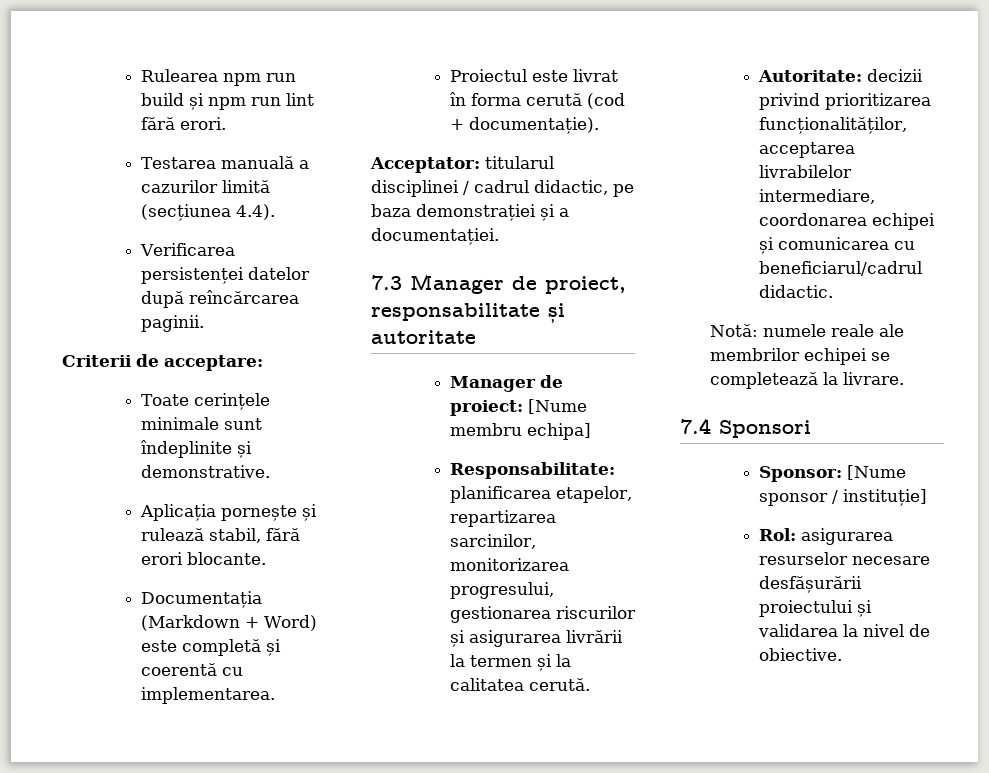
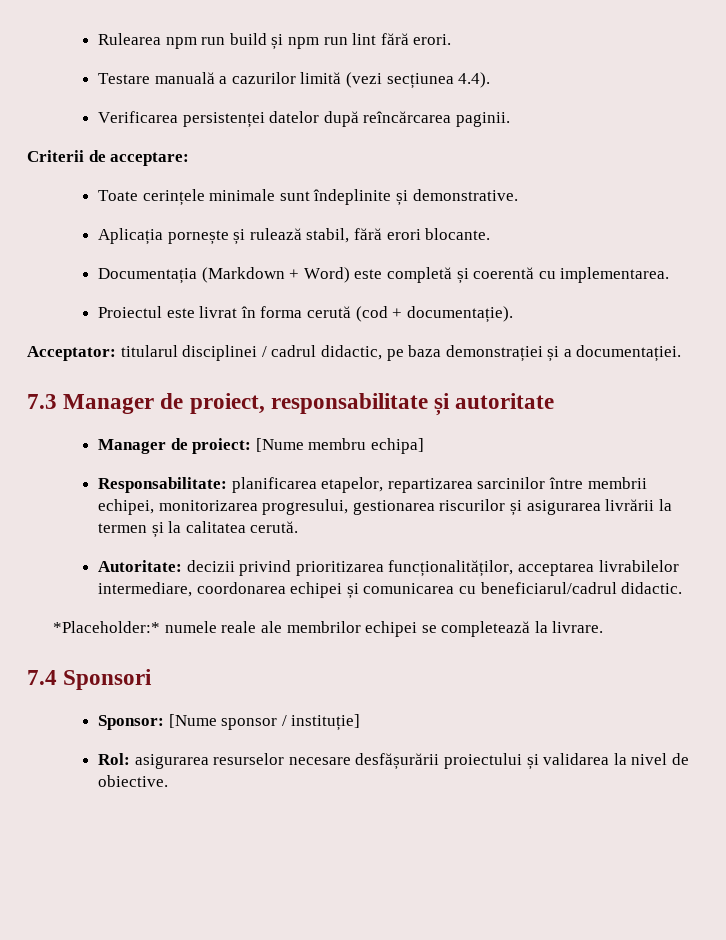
[140,157,216,169] Testarea -> [98,73,151,84] Testare
[140,204,231,221] (secțiunea -> [345,72,454,89] (vezi secțiunea
[449,534,536,549] sarcinilor, -> [477,477,647,489] [98,499,155,515] sarcinilor între membrii echipei,
[710,324,759,337] Notă: -> [53,621,161,633] *Placeholder:*

